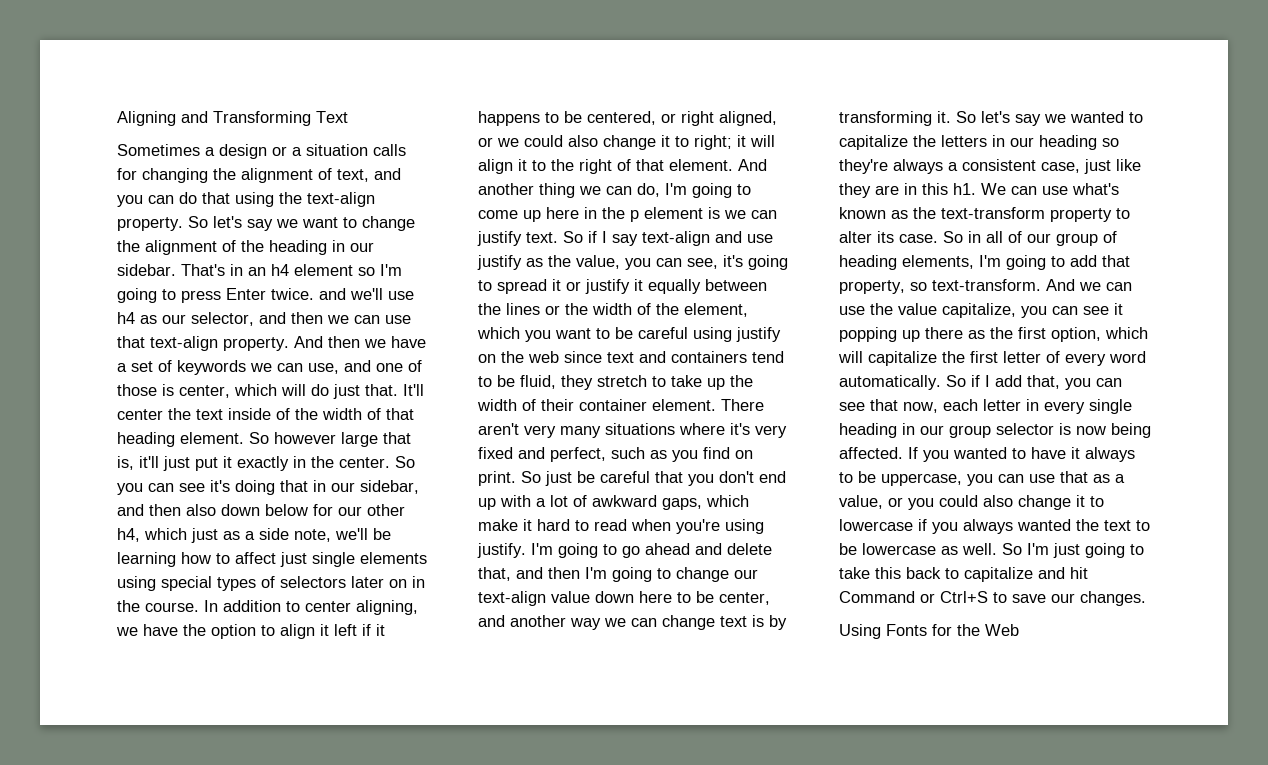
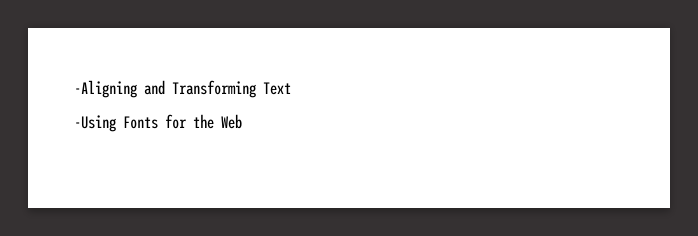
[117,111,176,126] Aligning -> [74,80,137,98] -Aligning
[117,144,406,159] [117,168,401,183] [117,192,375,207] [117,216,415,231] [117,240,374,255] [117,264,402,276] [117,288,414,303] [117,312,411,326] [117,336,426,351] [117,360,422,375] [117,384,424,399] [117,408,414,420] [117,432,411,447] [117,456,415,471] [117,480,419,495] [117,504,405,516] [117,528,391,543] [117,552,427,567] [117,576,425,591] [117,600,418,615] [116,624,385,639] [478,111,777,126] [478,135,775,150] [478,159,767,174] [478,183,751,198] [478,207,777,222] [477,231,773,246] [477,255,788,270] [478,279,767,294] [478,303,748,317] [477,327,781,342] [478,351,784,363] [478,375,753,390] [477,399,764,411] [478,423,787,438] [478,447,753,462] [478,471,786,486] [478,495,749,510] [478,519,764,534] [477,543,772,558] [478,567,758,582] [478,591,770,606] [478,615,787,630] [839,111,1143,126] [839,135,1119,150] [839,159,1141,174] [839,183,1119,198] [839,207,1130,222] [839,231,1117,246] [839,255,1130,270] [839,279,1132,294] [839,303,1123,318] [839,327,1148,342] [838,351,1146,366] [839,375,1122,390] [839,399,1132,414] [839,423,1151,438] [839,447,1135,462] [839,471,1125,486] [839,495,1104,510] [839,519,1150,534] [839,543,1144,558] [839,567,1088,582] [839,591,1146,606] [839,624,881,639] Sometimes a design or a situation calls for changing the alignment of text, and you can do that using the text‑align property. So let's say we want to change the alignment of the heading in our sidebar. That's in an h4 element so I'm going to press Enter twice. and we'll use h4 as our selector, and then we can use that text‑align property. And then we have a set of keywords we can use, and one of those is center, which will do just that. It'll center the text inside of the width of that heading element. So however large that is, it'll just put it exactly in the center. So you can see it's doing that in our sidebar, and then also down below for our other h4, which just as a side note, we'll be learning how to affect just single elements using special types of selectors later on in the course. In addition to center aligning, we have the option to align it left if it happens to be centered, or right aligned, or we could also change it to right; it will align it to the right of that element. And another thing we can do, I'm going to come up here in the p element is we can justify text. So if I say text‑align and use justify as the value, you can see, it's going to spread it or justify it equally between the lines or the width of the element, which you want to be careful using justify on the web since text and containers tend to be fluid, they stretch to take up the width of their container element. There aren't very many situations where it's very fixed and perfect, such as you find on print. So just be careful that you don't end up with a lot of awkward gaps, which make it hard to read when you're using justify. I'm going to go ahead and delete that, and then I'm going to change our text‑align value down here to be center, and another way we can change text is by transforming it. So let's say we wanted to capitalize the letters in our heading so they're always a consistent case, just like they are in this h1. We can use what's known as the text‑transform property to alter its case. So in all of our group of heading elements, I'm going to add that property, so text‑transform. And we can use the value capitalize, you can see it popping up there as the first option, which will capitalize the first letter of every word automatically. So if I add that, you can see that now, each letter in every single heading in our group selector is now being affected. If you wanted to have it always to be uppercase, you can use that as a value, or you could also change it to lowercase if you always wanted the text to be lowercase as well. So I'm just going to take this back to capitalize and hit Command or Ctrl+S to save our changes. // Using -> [74,115,116,132] -Using

